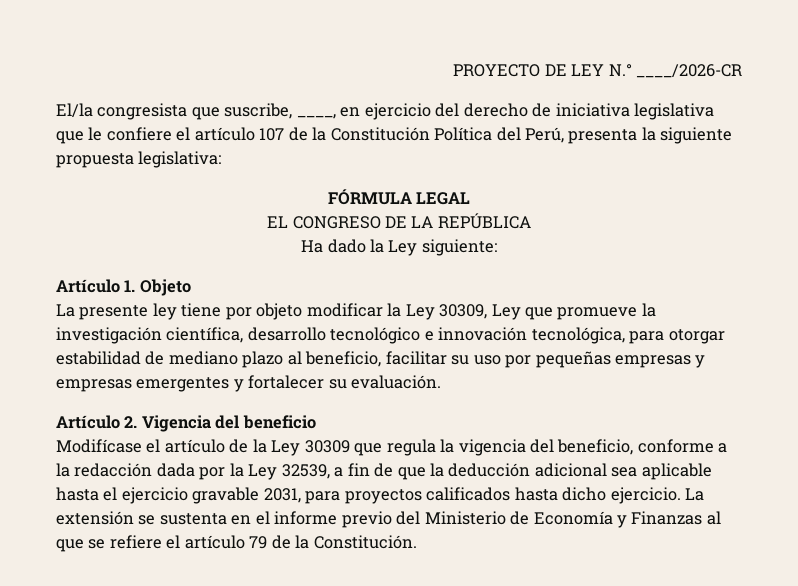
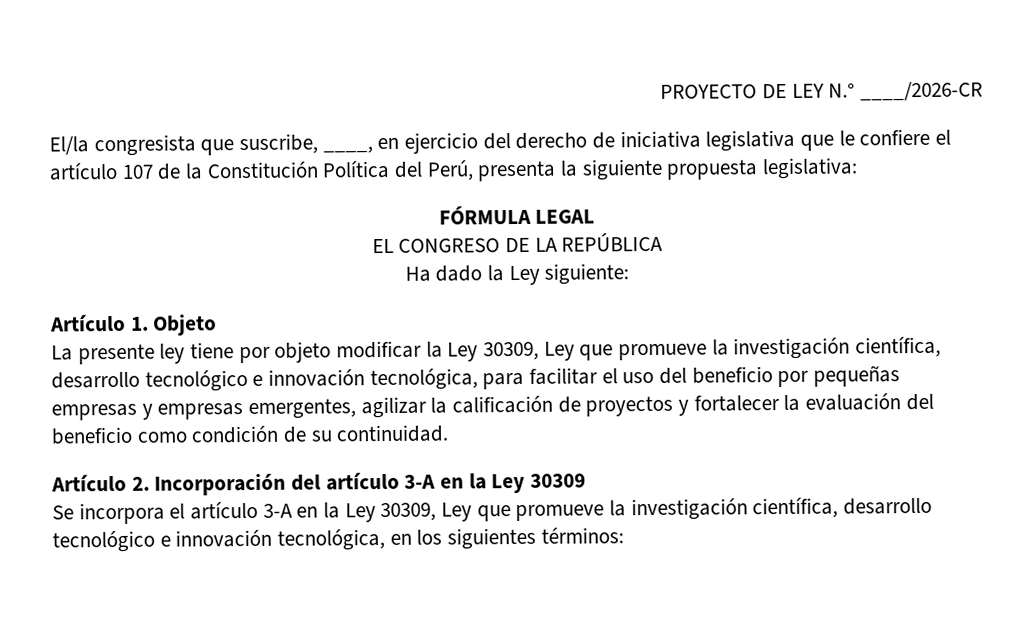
[668,329,725,344] [56,351,501,368] otorgar estabilidad de mediano plazo al beneficio, facilitar su uso -> [529,366,773,385] facilitar el uso del beneficio
[136,375,442,392] [56,415,316,432] [56,439,728,456] [56,463,712,480] [56,487,705,504] [56,511,721,528] [56,535,417,552] emergentes y fortalecer su evaluación. // Artículo 2. Vigencia del beneficio // Modifícase el artículo de la Ley 30309 que regula la vigencia del beneficio, conforme a la redacción dada por la Ley 32539, a fin de que la deducción adicional sea aplicable hasta el ejercicio gravable 2031, para proyectos calificados hasta dicho ejercicio. La extensión se sustenta en el informe previo del Ministerio de Economía y Finanzas al que se refiere el artículo 79 de la Constitución. -> [248,393,934,420] [51,424,449,445] [51,471,587,496] [52,496,933,525] [52,527,624,553] emergentes, agilizar la calificación de proyectos y fortalecer la evaluación del beneficio como condición de su continuidad. // Artículo 2. Incorporación del artículo 3-A en la Ley 30309 // Se incorpora el artículo 3-A en la Ley 30309, Ley que promueve la investigación científica, desarrollo tecnológico e innovación tecnológica, en los siguientes términos:

